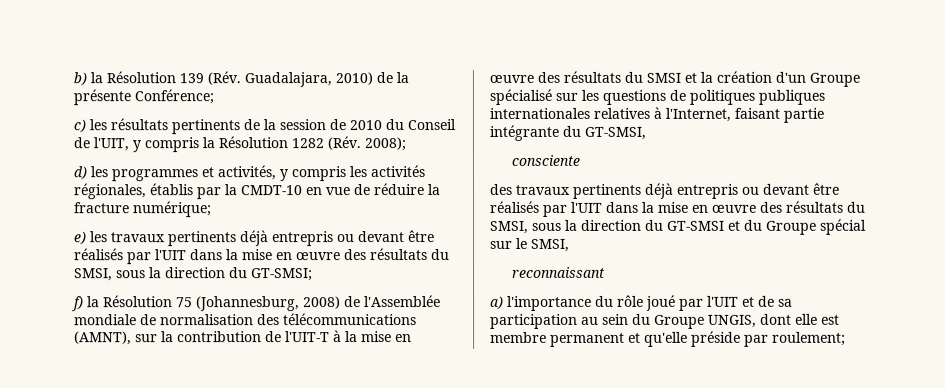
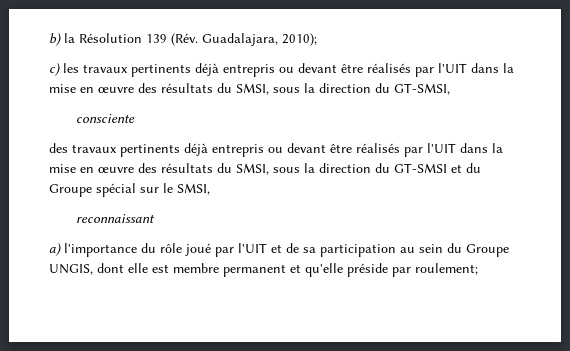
[335,72,409,86] [73,89,214,106] [73,118,456,135] [73,136,406,153] [73,165,425,182] [73,183,441,200] [74,201,212,218] [74,231,87,245] 2010) de la présente Conférence; // c) les résultats pertinents de la session de 2010 du Conseil de l'UIT, y compris la Résolution 1282 (Rév. 2008); // d) les programmes et activités, y compris les activités régionales, établis par la CMDT-10 en vue de réduire la fracture numérique; // e) -> [282,33,317,46] [49,63,61,76] 2010); // c)
[251,268,313,282] [72,295,441,312] [74,313,417,326] [74,330,412,346] [489,70,860,87] [489,88,825,105] [489,106,824,123] [489,124,581,141] GT-SMSI; // f) la Résolution 75 (Johannesburg, 2008) de l'Assemblée mondiale de normalisation des télécommunications (AMNT), sur la contribution de l'UIT-T à la mise en œuvre des résultats du SMSI et la création d'un Groupe spécialisé sur les questions de politiques publiques internationales relatives à l'Internet, faisant partie intégrante du -> (390, 88) none

